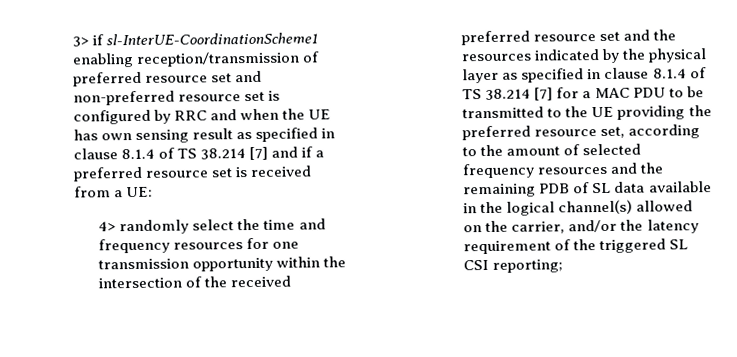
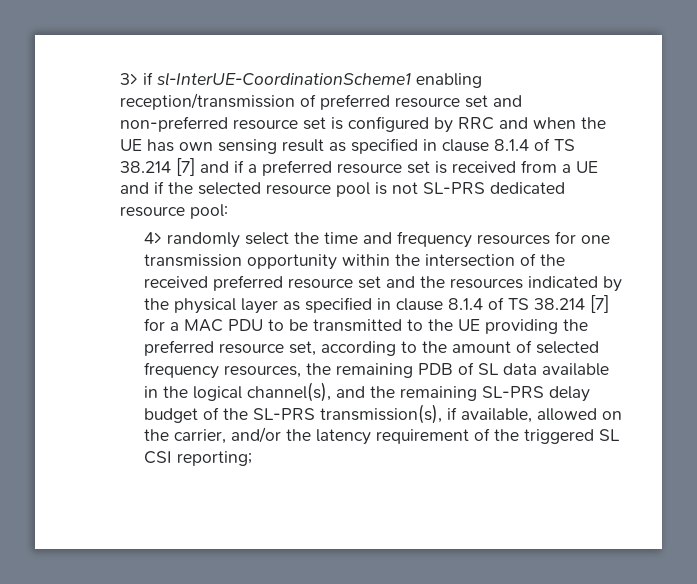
[125,186,153,198] UE: -> [576,161,599,173] [120,181,566,197] [120,204,229,219] UE and if the selected resource pool is not SL-PRS dedicated resource pool:
[537,162,638,175] resources and -> [223,365,301,378] resources,
[558,199,634,215] channel(s) -> [246,382,590,402] [143,404,532,424] channel(s), and the remaining SL-PRS delay budget of the SL-PRS transmission(s), if available,

